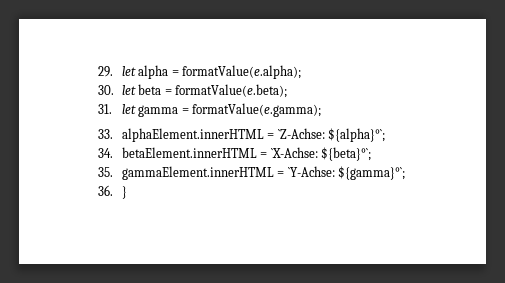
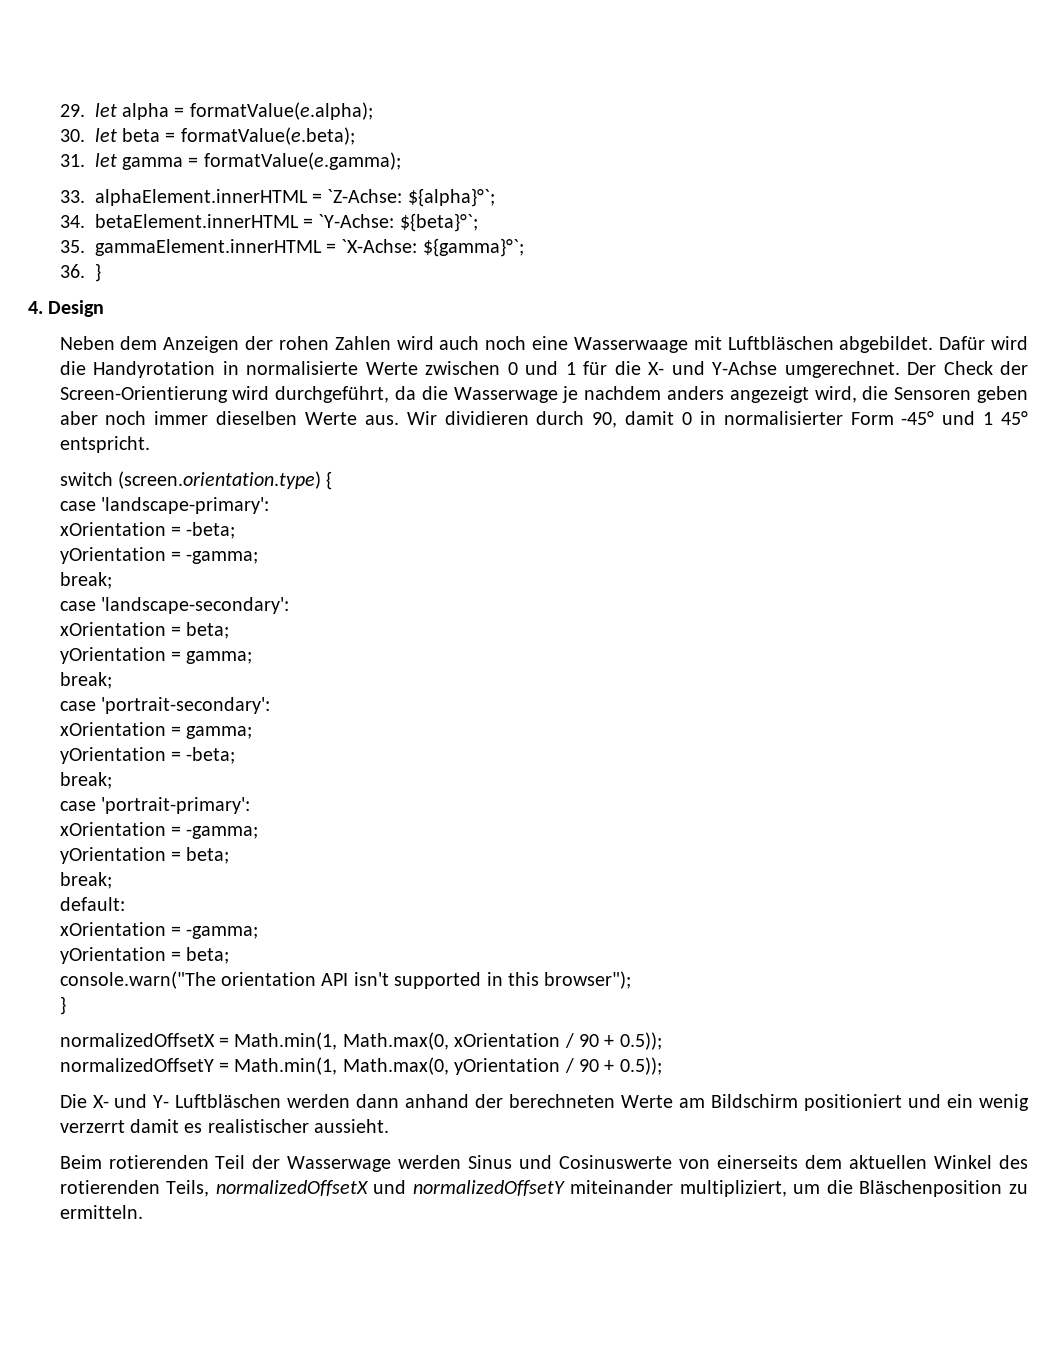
[270,147,318,158] `X-Achse: -> [318,214,395,228] `Y-Achse:
[287,166,335,177] `Y-Achse: -> [341,239,418,253] `X-Achse:
(127, 192) none -> [28,300,105,317] [59,336,1029,353] [59,361,1029,378] [59,386,1029,403] [59,411,1028,428] [59,436,150,453] [59,471,333,490] [59,497,269,514] [59,522,236,539] [59,547,259,564] [59,572,112,589] [59,597,289,614] [59,622,230,639] [59,647,253,664] [59,672,112,689] [59,697,270,714] [59,722,253,739] [59,747,236,764] [59,772,112,789] [59,797,250,814] [59,822,259,839] [59,847,230,864] [59,872,112,889] [59,897,125,911] [59,922,259,939] [59,947,230,964] [59,971,632,989] [59,996,66,1015] [59,1032,662,1050] [59,1057,662,1075] [59,1094,1029,1111] [59,1119,390,1133] [59,1155,1028,1172] [59,1180,1028,1197] [59,1205,143,1219] // 4. Design // Neben dem Anzeigen der rohen Zahlen wird auch noch eine Wasserwaage mit Luftbläschen abgebildet. Dafür wird die Handyrotation in normalisierte Werte zwischen 0 und 1 für die X- und Y-Achse umgerechnet. Der Check der Screen-Orientierung wird durchgeführt, da die Wasserwage je nachdem anders angezeigt wird, die Sensoren geben aber noch immer dieselben Werte aus. Wir dividieren durch 90, damit 0 in normalisierter Form -45° und 1 45° entspricht. // switch (screen.orientation.type) { // case 'landscape-primary': // xOrientation = -beta; // yOrientation = -gamma; // break; // case 'landscape-secondary': // xOrientation = beta; // yOrientation = gamma; // break; // case 'portrait-secondary': // xOrientation = gamma; // yOrientation = -beta; // break; // case 'portrait-primary': // xOrientation = -gamma; // yOrientation = beta; // break; // default: // xOrientation = -gamma; // yOrientation = beta; // console.warn("The orientation API isn't supported in this browser"); // } // normalizedOffsetX = Math.min(1, Math.max(0, xOrientation / 90 + 0.5)); // normalizedOffsetY = Math.min(1, Math.max(0, yOrientation / 90 + 0.5)); // Die X- und Y- Luftbläschen werden dann anhand der berechneten Werte am Bildschirm positioniert und ein wenig verzerrt damit es realistischer aussieht. // Beim rotierenden Teil der Wasserwage werden Sinus und Cosinuswerte von einerseits dem aktuellen Winkel des rotierenden Teils, normalizedOffsetX und normalizedOffsetY miteinander multipliziert, um die Bläschenposition zu ermitteln.

